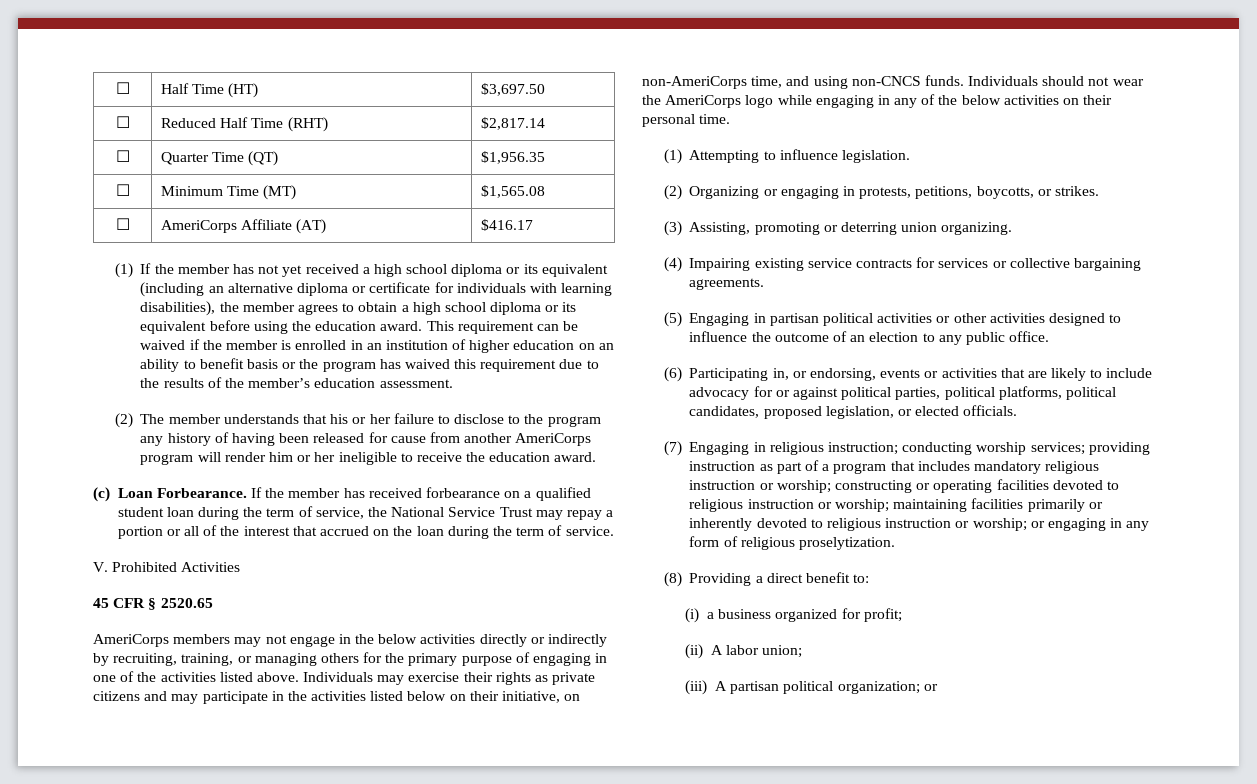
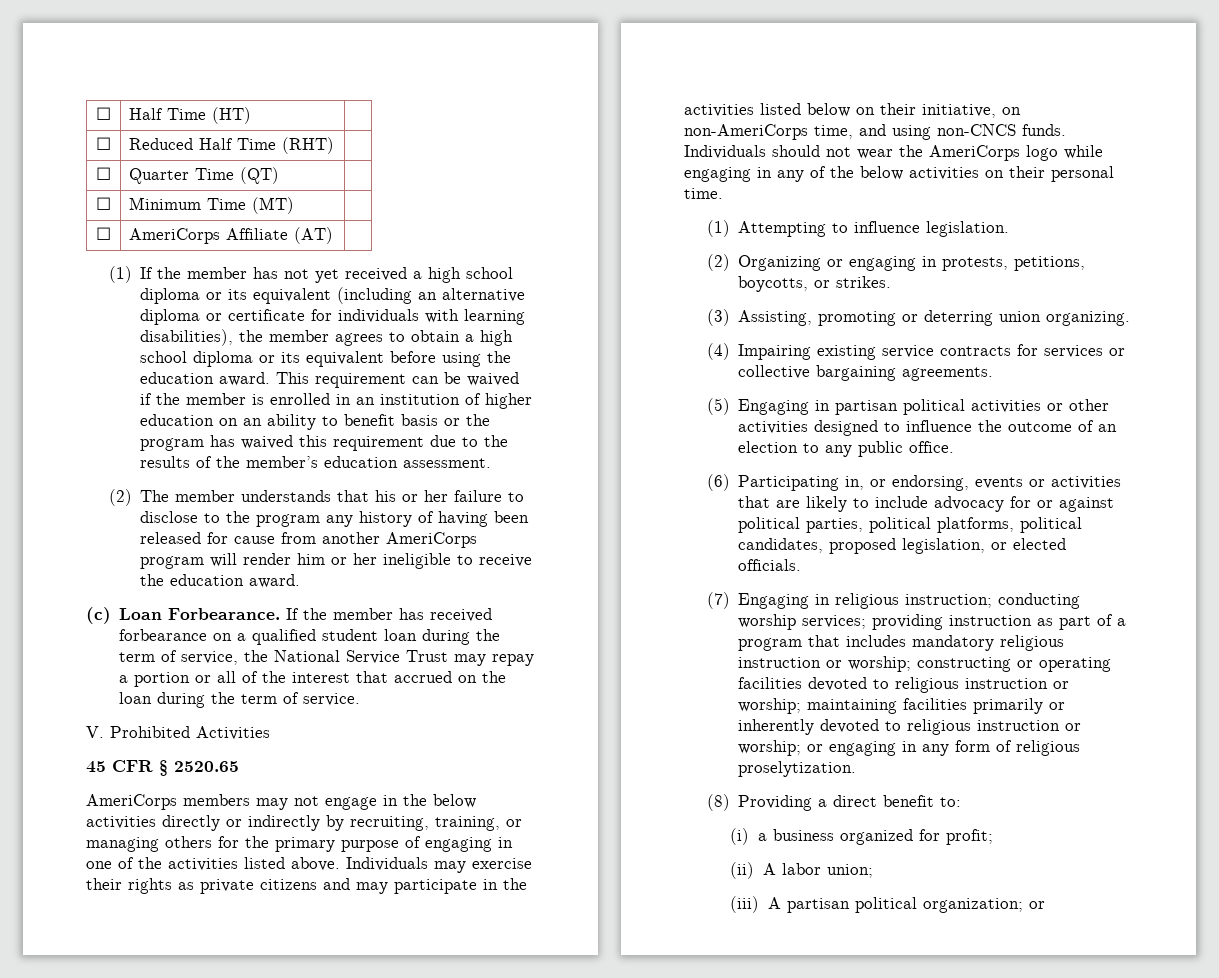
[481,83,546,96] $3,697.50 -> (252, 115) none
[481,117,546,130] $2,817.14 -> (335, 145) none
[481,151,546,164] $1,956.35 -> (280, 175) none
[481,185,546,198] $1,565.08 -> (295, 205) none
[481,219,534,231] $416.17 -> (334, 235) none

